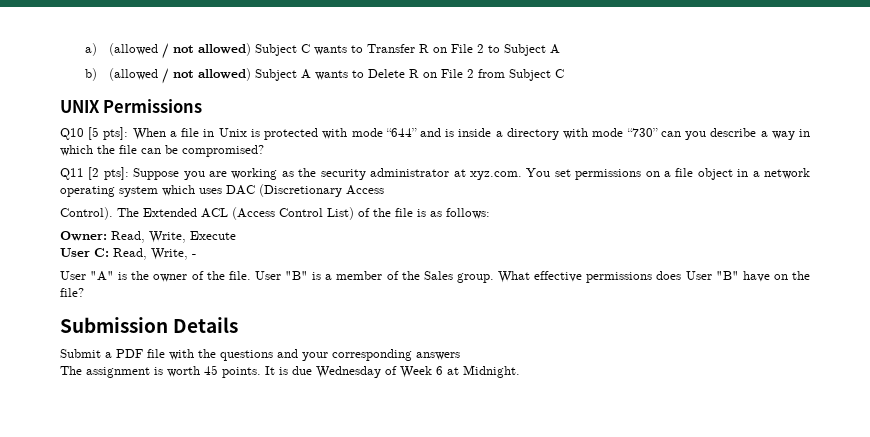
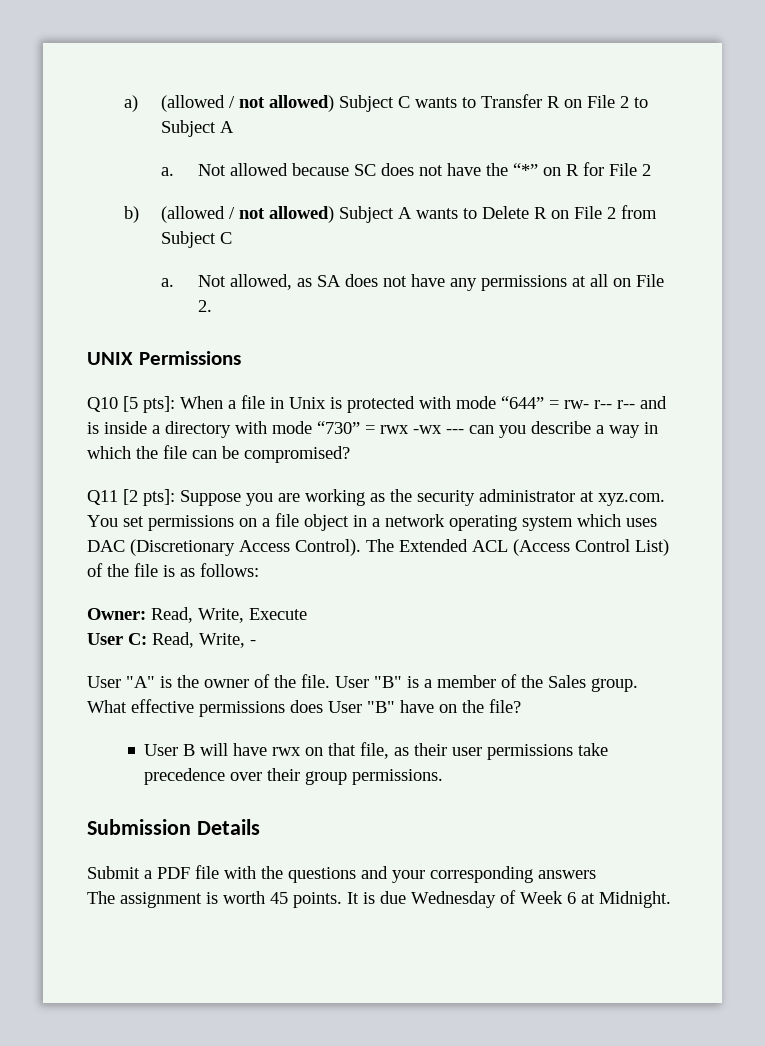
(561, 49) none -> [160,162,651,176] // a. Not allowed because SC does not have the “*” on R for File 2
(565, 73) none -> [160,274,664,291] [197,300,212,312] // a. Not allowed, as SA does not have any permissions at all on File 2.
(417, 132) none -> [549,400,635,409] = rw- r-- r--
(658, 132) none -> [365,425,464,434] = rwx -wx ---
(384, 190) // -> (290, 546) none
(84, 292) none -> [144,742,609,760] [144,768,444,785] // User B will have rwx on that file, as their user permissions take precedence over their group permissions.

